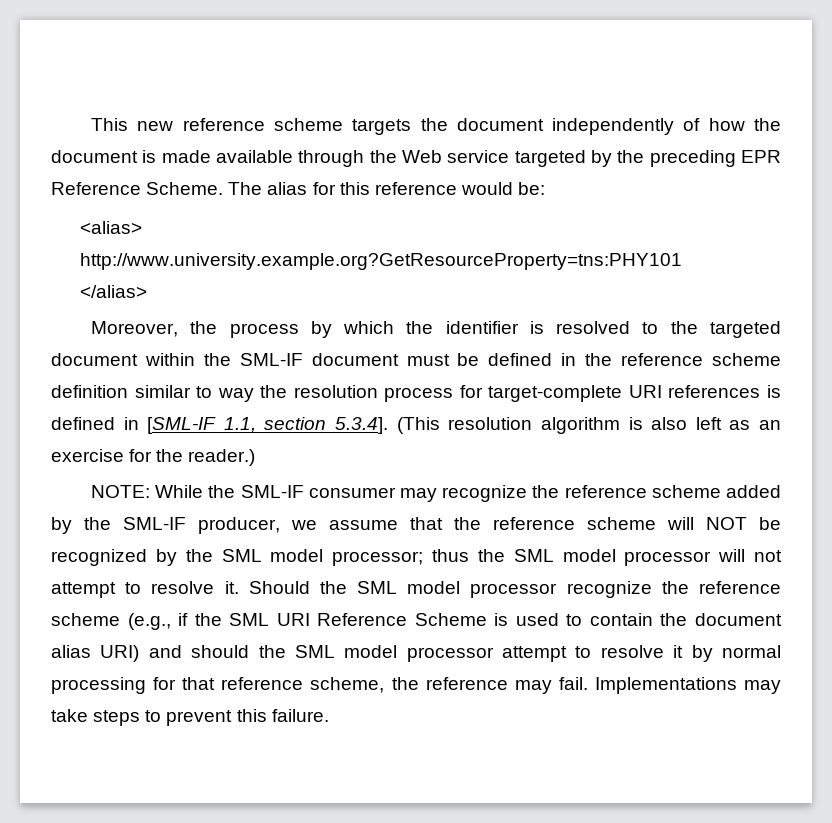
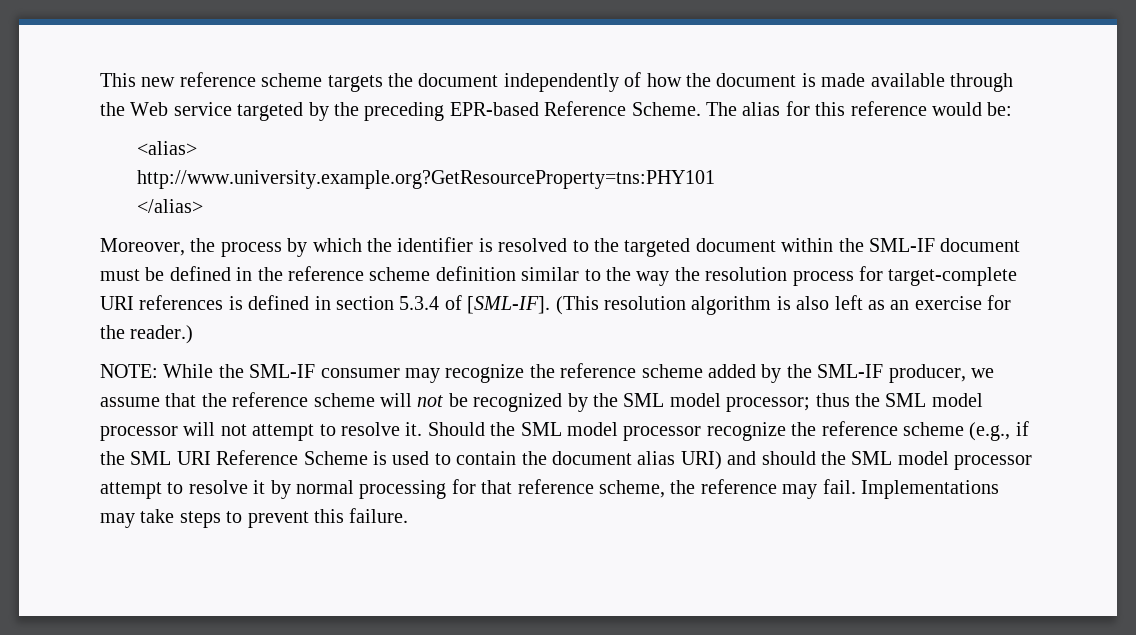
[741,150,782,163] EPR -> [449,102,539,116] EPR-based
(213, 392) none -> [605,267,631,281] the
[147,417,389,434] [SML-IF 1.1, section 5.3.4]. -> [336,295,551,314] section 5.3.4 of [SML-IF].
[706,517,747,530] NOT -> [417,395,444,407] not

